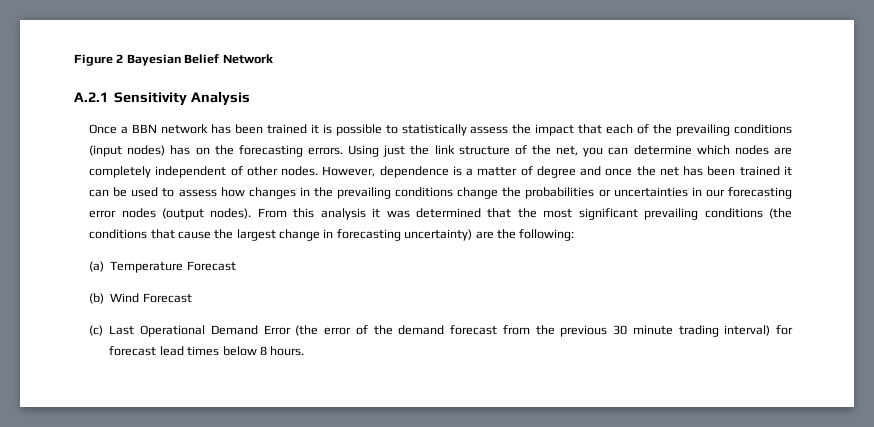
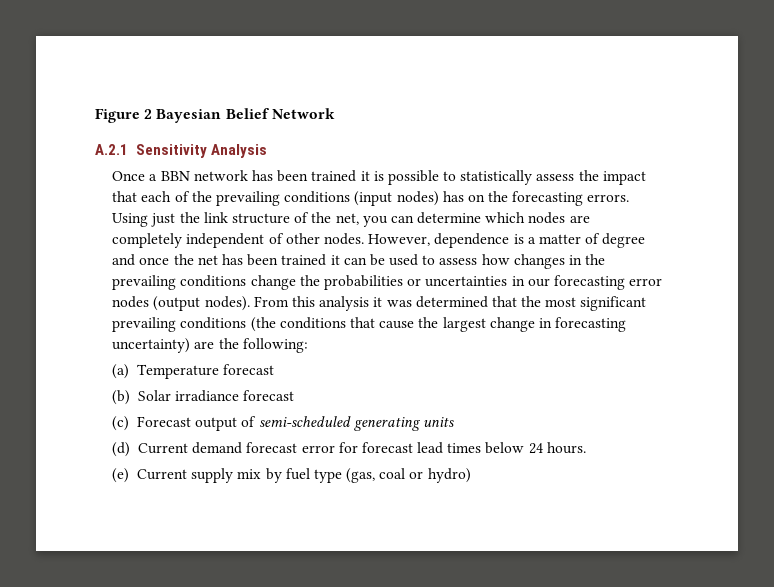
[186,261,236,271] Forecast -> [223,364,275,375] forecast
[110,293,192,303] [89,325,771,337] Wind Forecast // (c) Last Operational Demand Error (the error of the demand forecast from the previous 30 minute trading interval) -> [137,390,295,402] [112,416,454,431] [112,442,335,457] Solar irradiance forecast // (c) Forecast output of semi-scheduled generating units // (d) Current demand forecast error
[259,346,267,356] 8 -> [528,443,543,454] 24
(305, 351) none -> [112,468,471,483] // (e) Current supply mix by fuel type (gas, coal or hydro)

